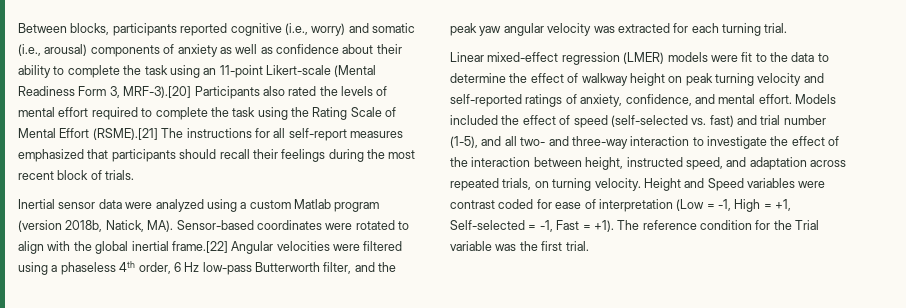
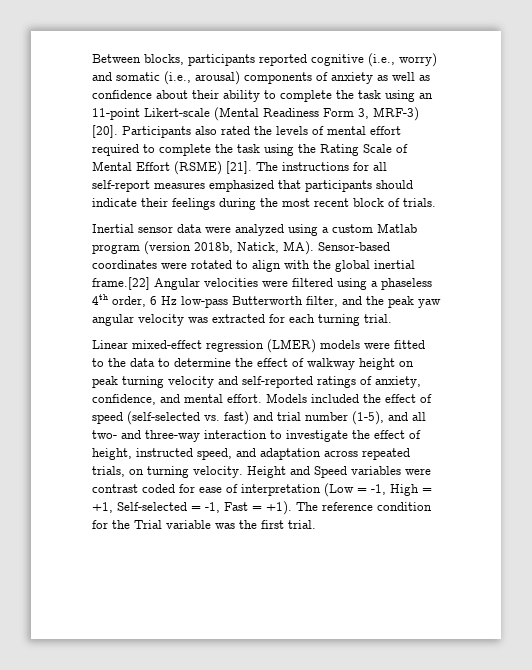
[123,86,192,98] MRF-3).[20] -> [373,107,419,121] [92,125,118,138] MRF-3) [20].
[92,128,158,140] (RSME).[21] -> [174,161,252,175] (RSME) [21].
[219,149,250,159] recall -> [92,198,137,207] indicate
[741,52,753,62] fit -> [394,340,425,349] fitted
[450,157,582,167] the interaction between -> (421, 434) none

